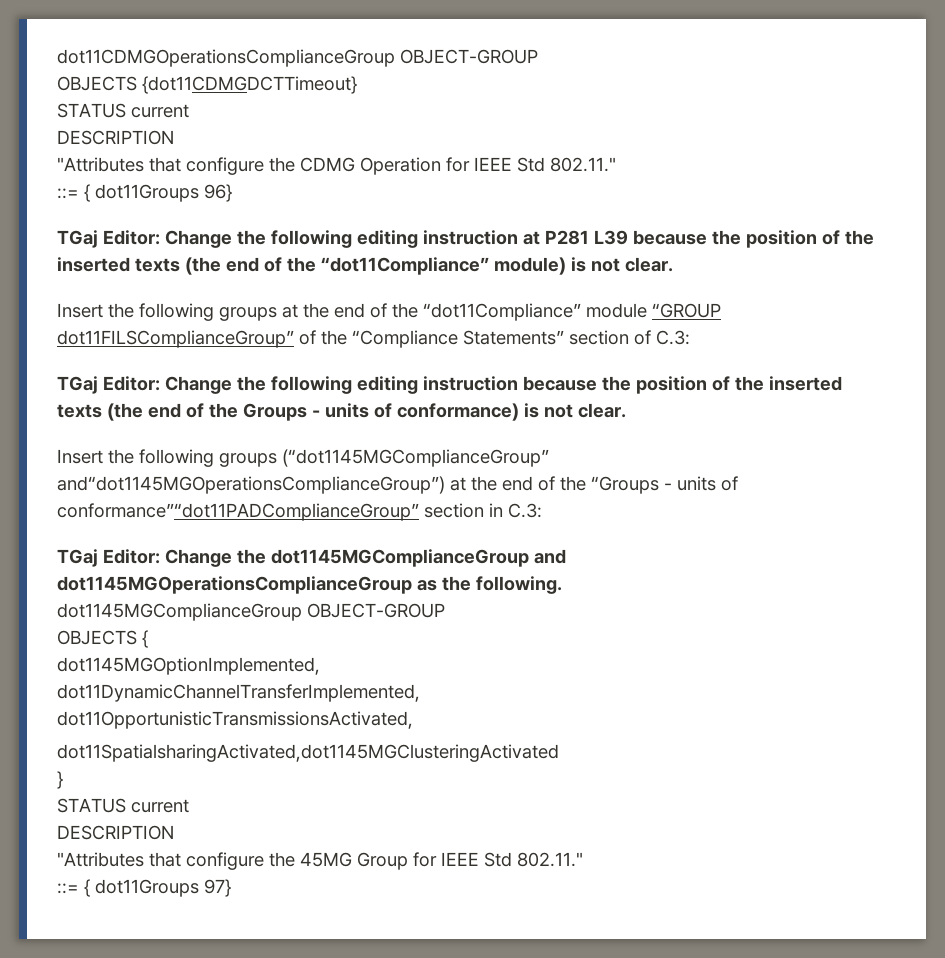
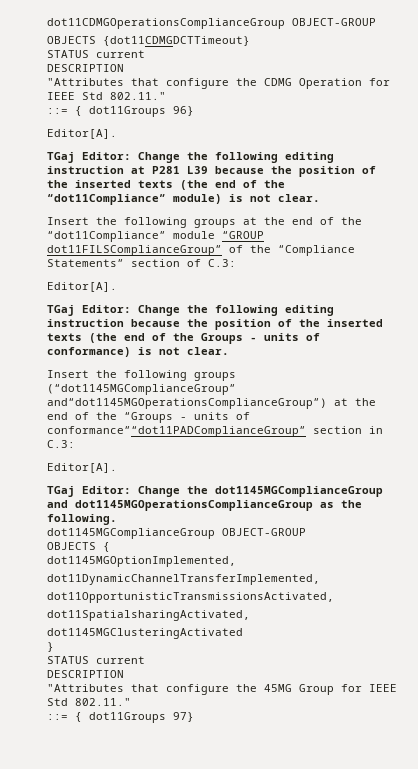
(232, 193) none -> [47,129,117,139] // Editor[A].
(690, 337) none -> [47,282,117,292] // Editor[A].
(542, 510) none -> [47,463,117,473] // Editor[A].
[57,744,559,762] dot11SpatialsharingActivated,dot1145MGClusteringActivated -> [47,610,250,621] [47,628,243,639] dot11SpatialsharingActivated, // dot1145MGClusteringActivated

